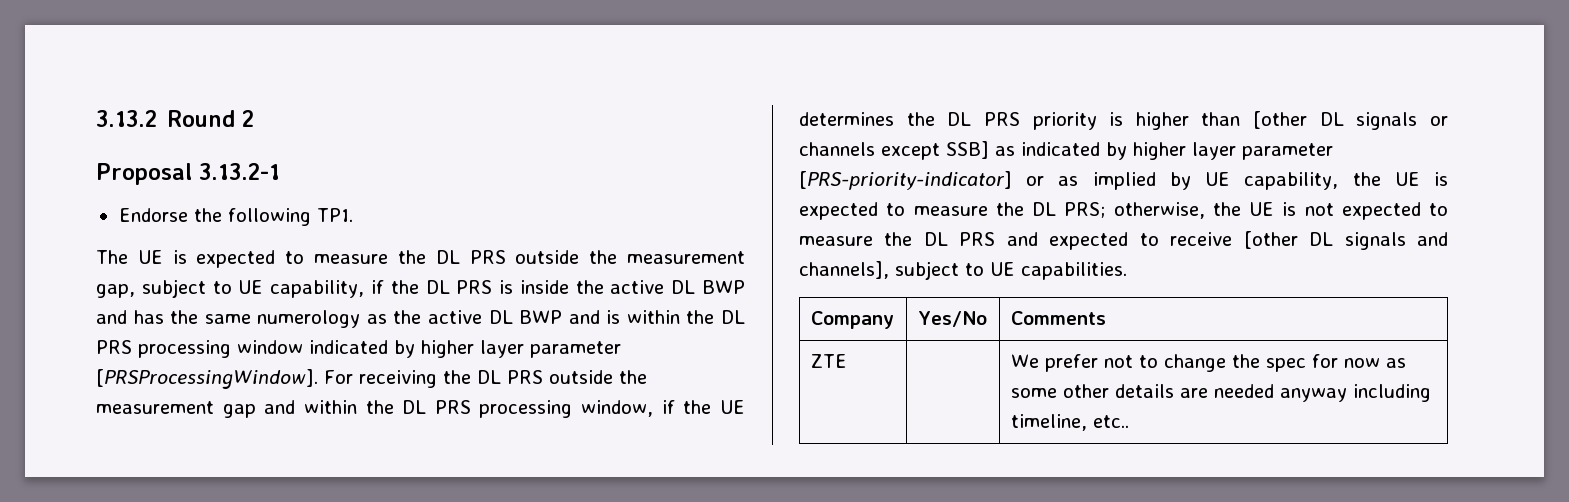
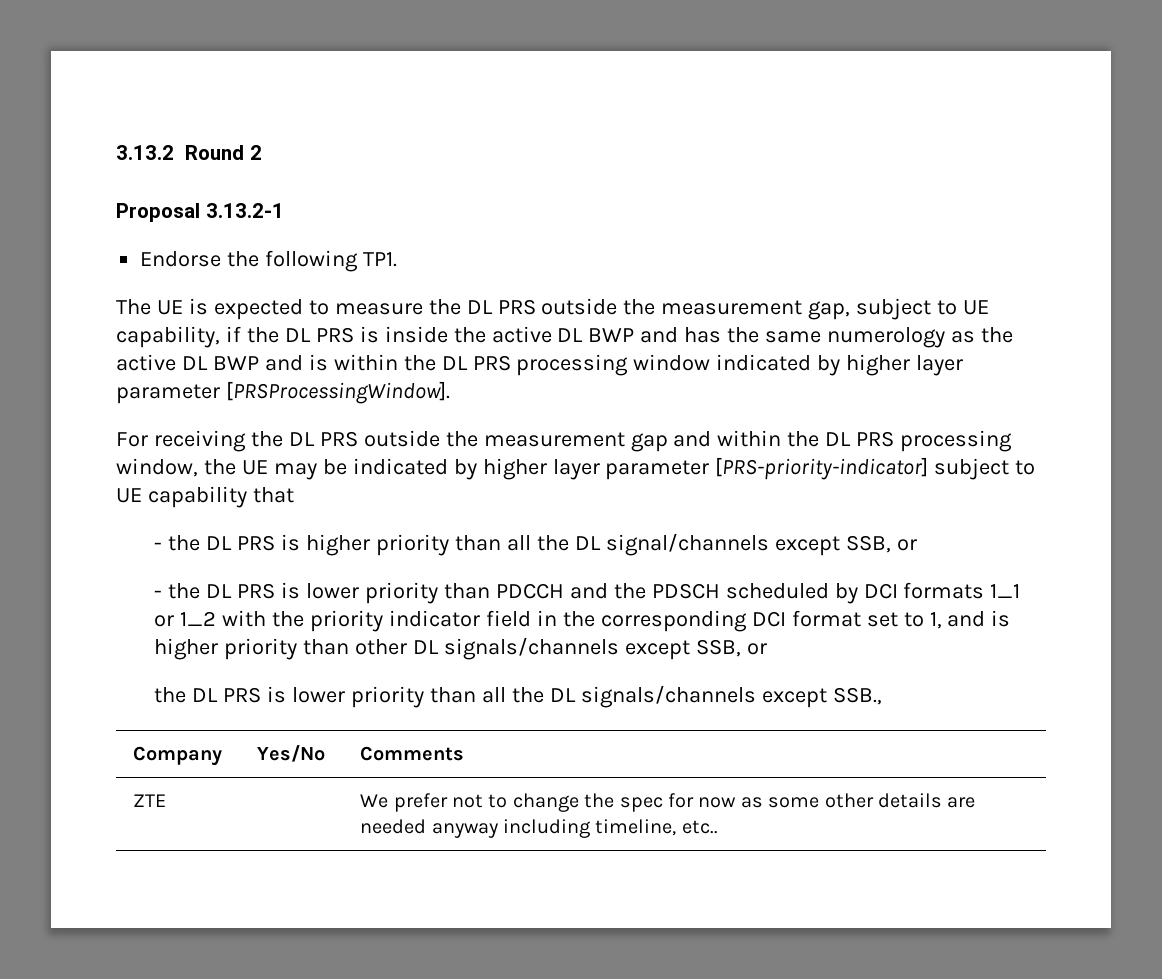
(318, 379) none -> (450, 392) //
[661,400,745,414] [799,111,1448,130] [799,141,1015,160] if the UE determines the DL PRS priority is higher than [other DL signals or channels except SSB] as -> [203,459,347,480] the UE may be
[1026,172,1448,190] [799,202,1448,220] [799,231,1448,250] [799,261,1127,280] or as implied by UE capability, the UE is expected to measure the DL PRS; otherwise, the UE is not expected to measure the DL PRS and expected to receive [other DL signals and channels], subject to UE capabilities. -> [934,458,1036,480] [116,486,294,508] [154,533,917,556] [154,582,1021,604] [154,610,1011,632] [154,637,767,660] [154,685,882,708] subject to UE capability that // - the DL PRS is higher priority than all the DL signal/channels except SSB, or // - the DL PRS is lower priority than PDCCH and the PDSCH scheduled by DCI formats 1_1 or 1_2 with the priority indicator field in the corresponding DCI format set to 1, and is higher priority than other DL signals/channels except SSB, or // the DL PRS is lower priority than all the DL signals/channels except SSB.,

